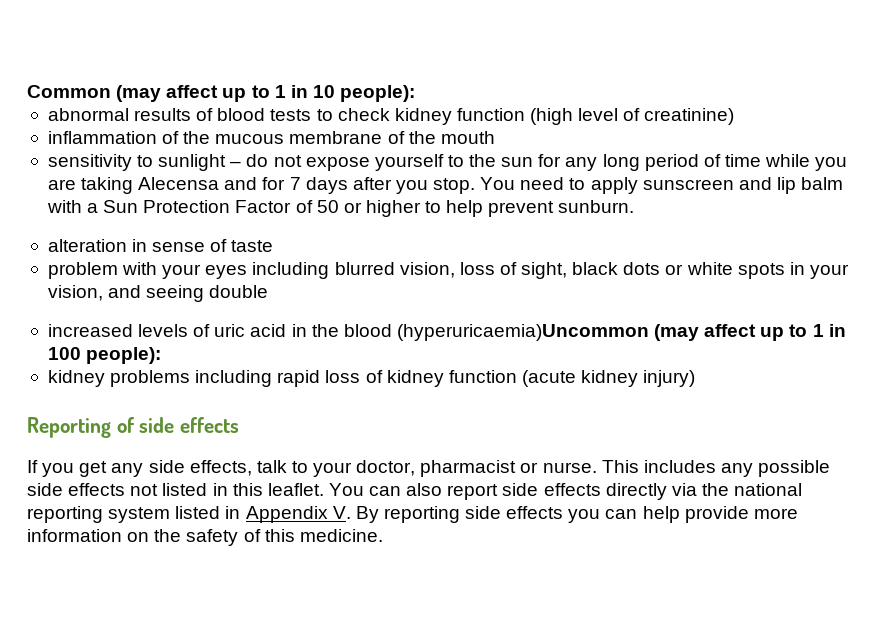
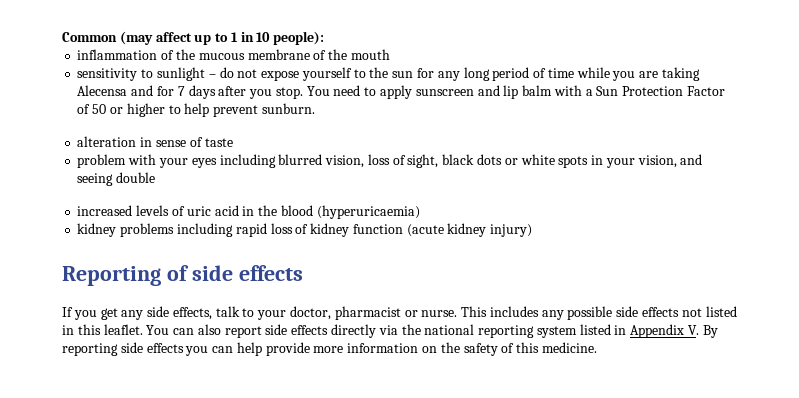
[47,108,735,125] // abnormal results of blood tests to check kidney function (high level of creatinine) -> (325, 38) none
[396,324,846,341] [47,347,162,364] (hyperuricaemia)Uncommon (may affect up to 1 in 100 people): -> [316,205,420,219] (hyperuricaemia)

